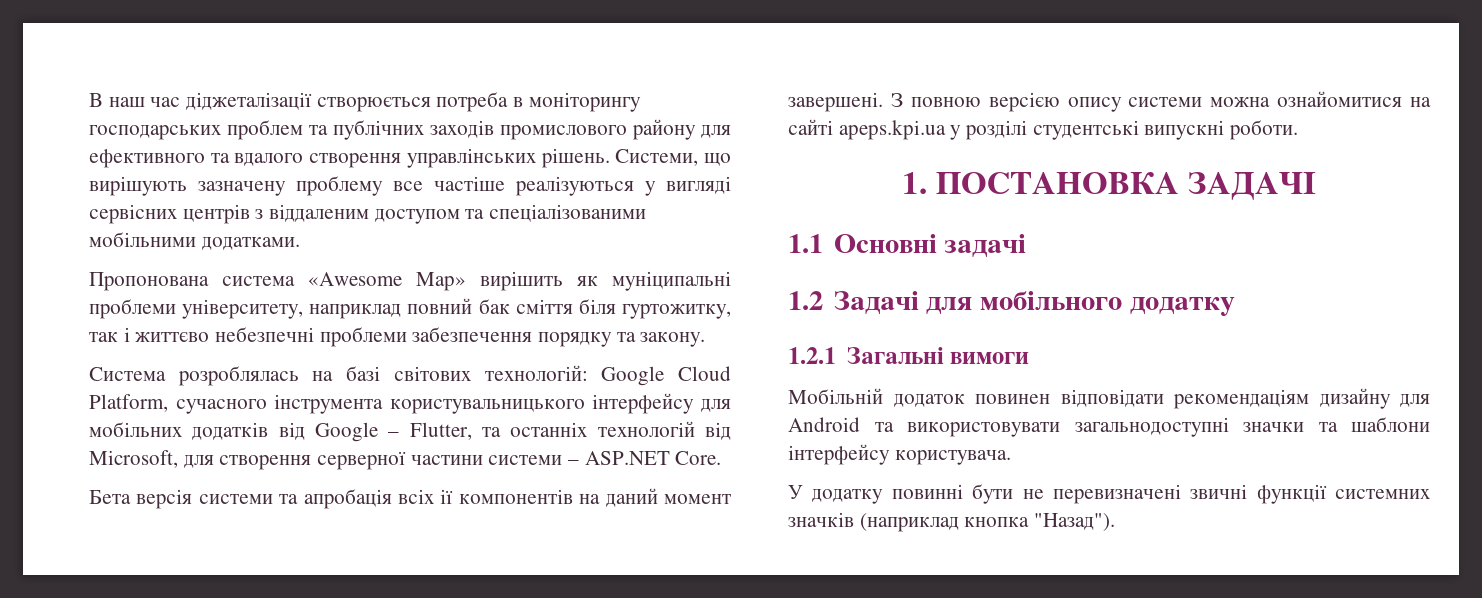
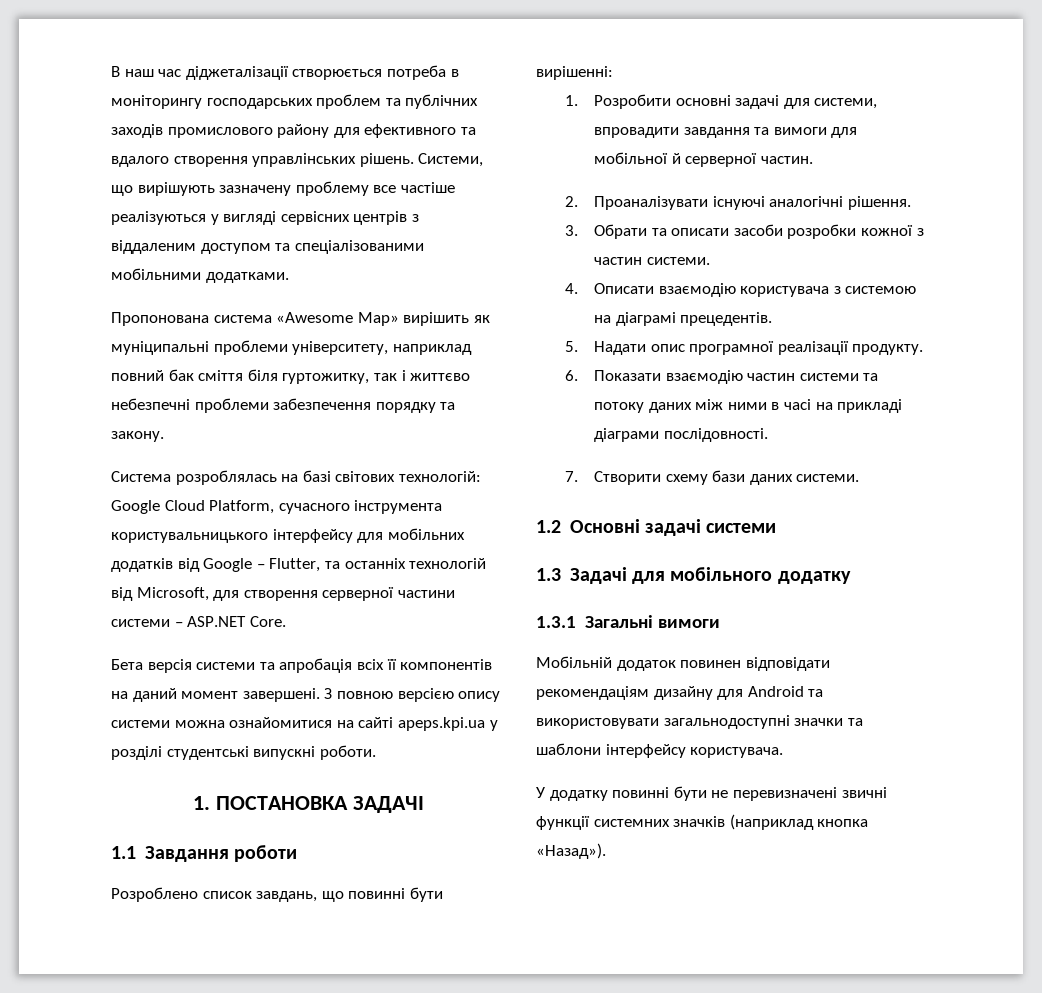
[440,489,454,504] ії -> [386,659,397,670] її
(823, 243) none -> [144,845,297,862] [111,887,443,902] [536,66,613,80] [565,94,878,109] [594,127,858,138] [594,152,813,167] [565,196,911,210] [565,224,924,239] [594,257,710,265] [565,283,917,297] [594,312,773,326] [565,341,924,355] [565,370,879,384] [594,399,903,413] [594,428,768,442] [565,470,860,485] [536,520,561,533] Завдання роботи // Розроблено список завдань, що повинні бути вирішенні: // 1. Розробити основні задачі для системи, впровадити завдання та вимоги для мобільної й серверної частин. // 2. Проаналізувати існуючі аналогічні рішення. // 3. Обрати та описати засоби розробки кожної з частин системи. // 4. Описати взаємодію користувача з системою на діаграмі прецедентів. // 5. Надати опис програмної реалізації продукту. // 6. Показати взаємодію частин системи та потоку даних між ними в часі на прикладі діаграми послідовності. // 7. Створити схему бази даних системи. // 1.2
[788,291,823,310] // 1.2 -> [706,523,777,533] [536,568,561,581] системи // 1.3
[788,347,836,364] 1.2.1 -> [536,616,576,628] 1.3.1
[1034,513,1116,531] "Назад"). -> [536,843,606,859] «Назад»).

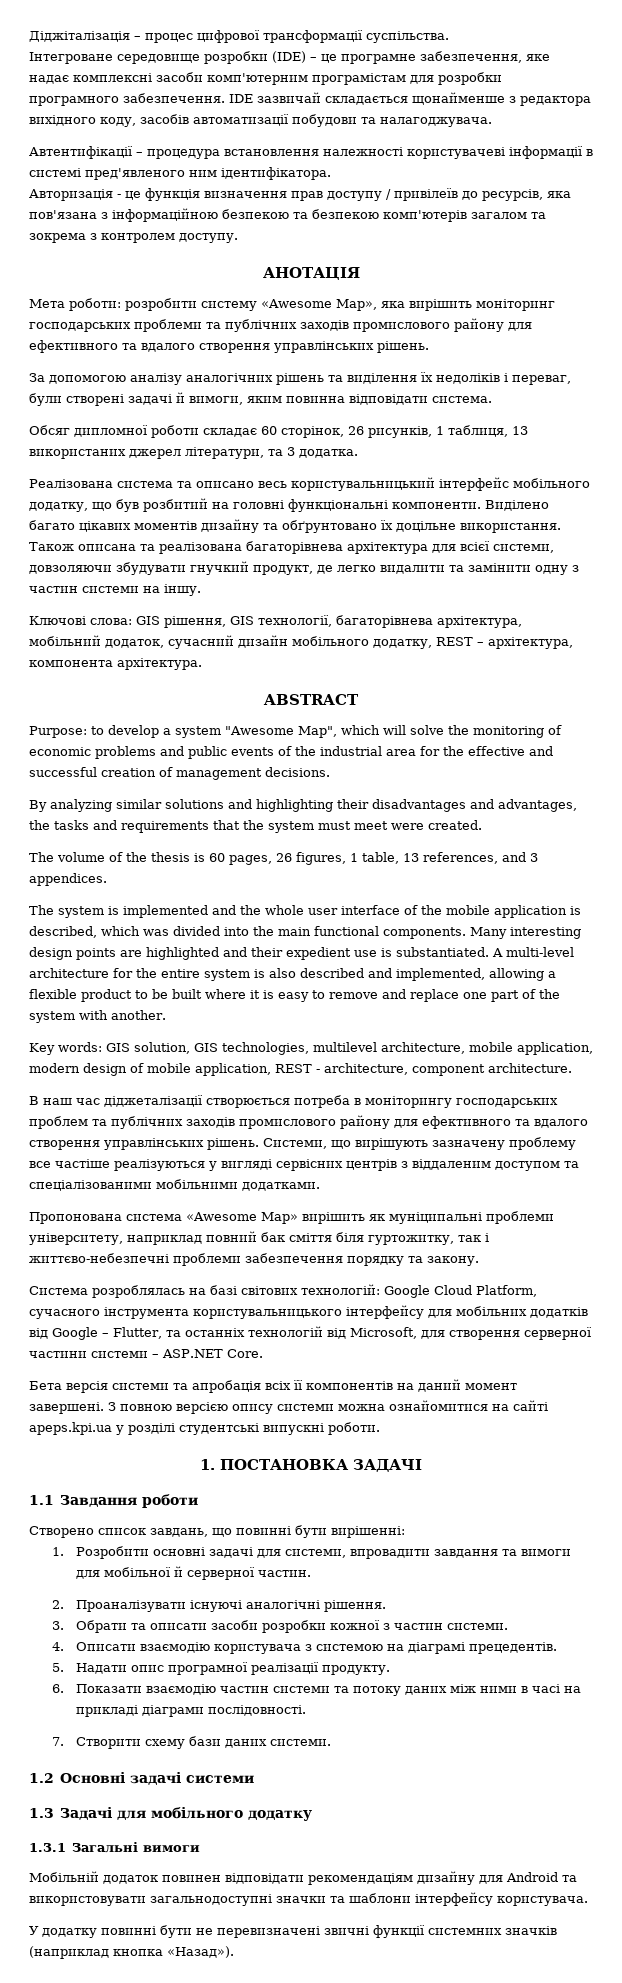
(111, 71) none -> [29,30,449,43] [29,51,550,64] [29,72,502,85] [29,92,591,106] [29,114,492,127] [29,146,593,159] [29,167,331,180] [29,188,571,201] [29,208,546,222] [29,233,238,243] [262,267,360,280] [29,298,555,311] [29,318,532,332] [29,340,429,353] [29,372,571,385] [29,392,492,406] [29,425,528,438] [29,447,358,459] [29,477,590,491] [29,498,549,512] [29,519,561,533] [29,541,554,554] [29,561,579,575] [29,584,201,596] [29,615,522,628] [29,635,573,649] [29,658,202,670] [263,694,359,705] [29,725,562,738] [29,746,553,759] [29,767,330,780] [29,799,577,812] [29,820,482,833] [29,852,538,865] [29,873,107,886] [29,905,581,918] [29,926,581,939] [29,947,574,960] [29,968,556,981] [29,989,560,1002] [29,1010,166,1023] [29,1042,593,1055] [29,1063,572,1076] Діджіталізація – процес цифрової трансформації суспільства. // Інтегроване середовище розробки (IDE) – це програмне забезпечення, яке надає комплексні засоби комп'ютерним програмістам для розробки програмного забезпечення. IDE зазвичай складається щонайменше з редактора вихідного коду, засобів автоматизації побудови та налагоджувача. // Автентифікації – процедура встановлення належності користувачеві інформації в системі пред'явленого ним ідентифікатора. // Авторизація - це функція визначення прав доступу / привілеїв до ресурсів, яка пов'язана з інформаційною безпекою та безпекою комп'ютерів загалом та зокрема з контролем доступу. // АНОТАЦІЯ // Мета роботи: розробити систему «Awesome Map», яка вирішить моніторинг господарських проблеми та публічних заходів промислового району для ефективного та вдалого створення управлінських рішень. // За допомогою аналізу аналогічних рішень та виділення їх недоліків і переваг, були створені задачі й вимоги, яким повинна відповідати система. // Обсяг дипломної роботи складає 60 сторінок, 26 рисунків, 1 таблиця, 13 використаних джерел літератури, та 3 додатка. // Реалізована система та описано весь користувальницький інтерфейс мобільного додатку, що був розбитий на головні функціональні компоненти. Виділено багато цікавих моментів дизайну та обґрунтовано їх доцільне використання. Також описана та реалізована багаторівнева архітектура для всієї системи, довзоляючи збудувати гнучкий продукт, де легко видалити та замінити одну з частин системи на іншу. // Ключові слова: GIS рішення, GIS технології, багаторівнева архітектура, мобільний додаток, сучасний дизайн мобільного додатку, REST – архітектура, компонента архітектура. // ABSTRACT // Purpose: to develop a system "Awesome Map", which will solve the monitoring of economic problems and public events of the industrial area for the effective and successful creation of management decisions. // By analyzing similar solutions and highlighting their disadvantages and advantages, the tasks and requirements that the system must meet were created. // The volume of the thesis is 60 pages, 26 figures, 1 table, 13 references, and 3 appendices. // The system is implemented and the whole user interface of the mobile application is described, which was divided into the main functional components. Many interesting design points are highlighted and their expedient use is substantiated. A multi-level architecture for the entire system is also described and implemented, allowing a flexible product to be built where it is easy to remove and replace one part of the system with another. // Key words: GIS solution, GIS technologies, multilevel architecture, mobile application, modern design of mobile application, REST - architecture, component architecture. //
[410,373,471,381] [111,398,190,410] життєво небезпечні -> [29,1253,169,1263] життєво-небезпечні
[111,887,198,902] Розроблено -> [29,1526,94,1538] Створено

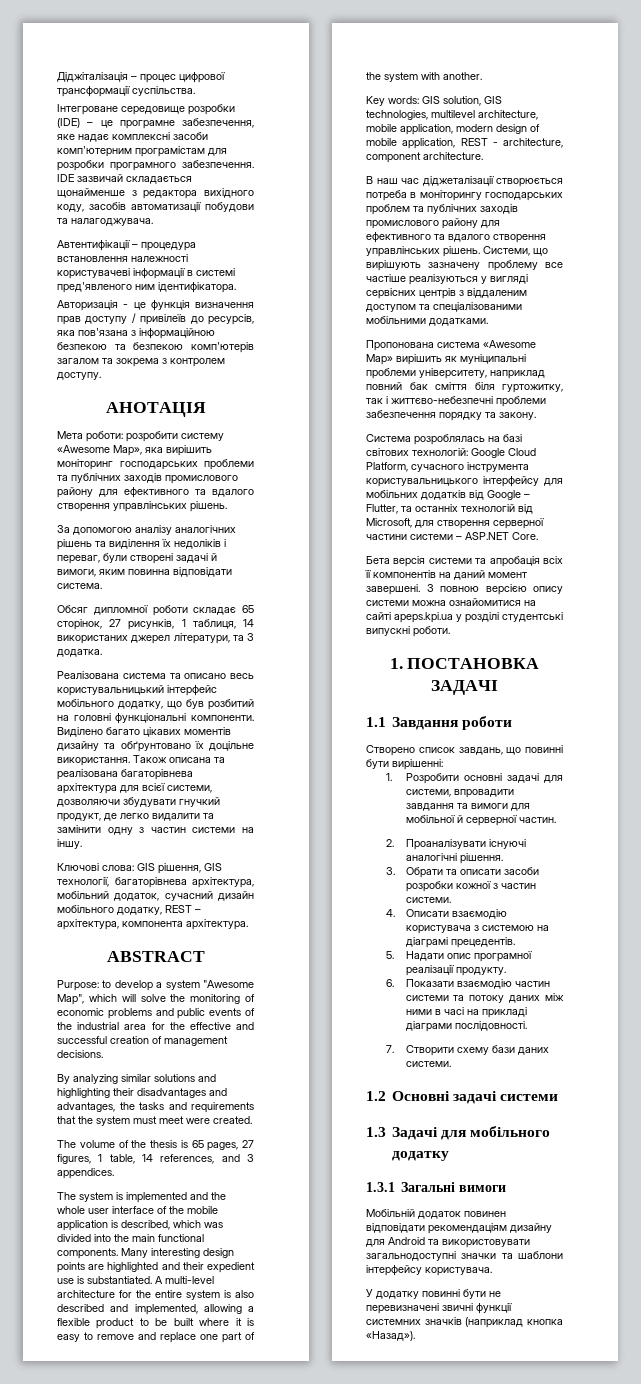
[261,426,364,438] 60 сторінок, 26 -> [242,605,254,613] [57,619,122,630] 65 сторінок, 27
[512,426,528,435] 13 -> [243,619,254,627] 14
[29,565,112,574] довзоляючи -> [57,799,120,807] дозволяючи
[209,853,292,865] 60 pages, 26 -> [191,1140,254,1151] 65 pages, 27
[403,853,419,862] 13 -> [142,1154,153,1162] 14

